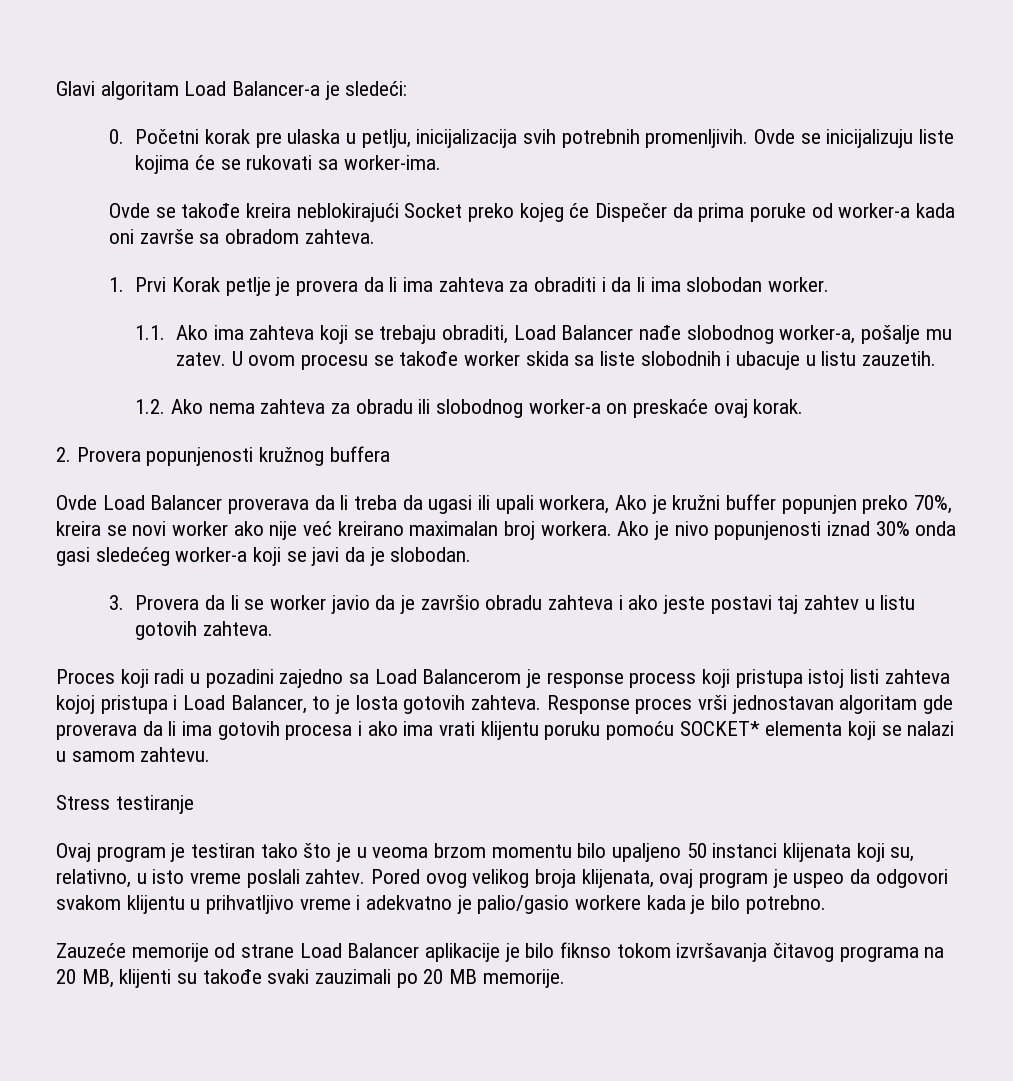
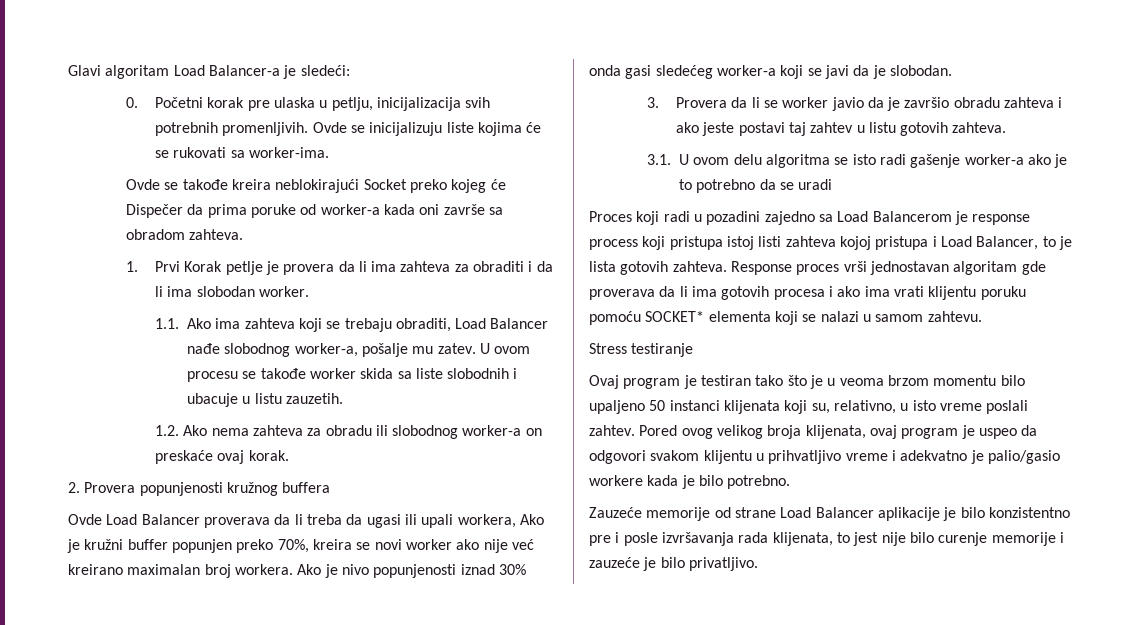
(274, 628) none -> [646,154,1068,168] [678,179,833,193] // 3.1. U ovom delu algoritma se isto radi gašenje worker-a ako je to potrebno da se uradi
[355,695,398,710] losta -> [589,261,616,272] lista
[560,942,945,962] [56,969,565,988] fiknso tokom izvršavanja čitavog programa na 20 MB, klijenti su takođe svaki zauzimali po 20 MB memorije. -> [988,507,1070,518] [589,532,1064,546] [589,557,758,571] konzistentno pre i posle izvršavanja rada klijenata, to jest nije bilo curenje memorije i zauzeće je bilo privatljivo.

